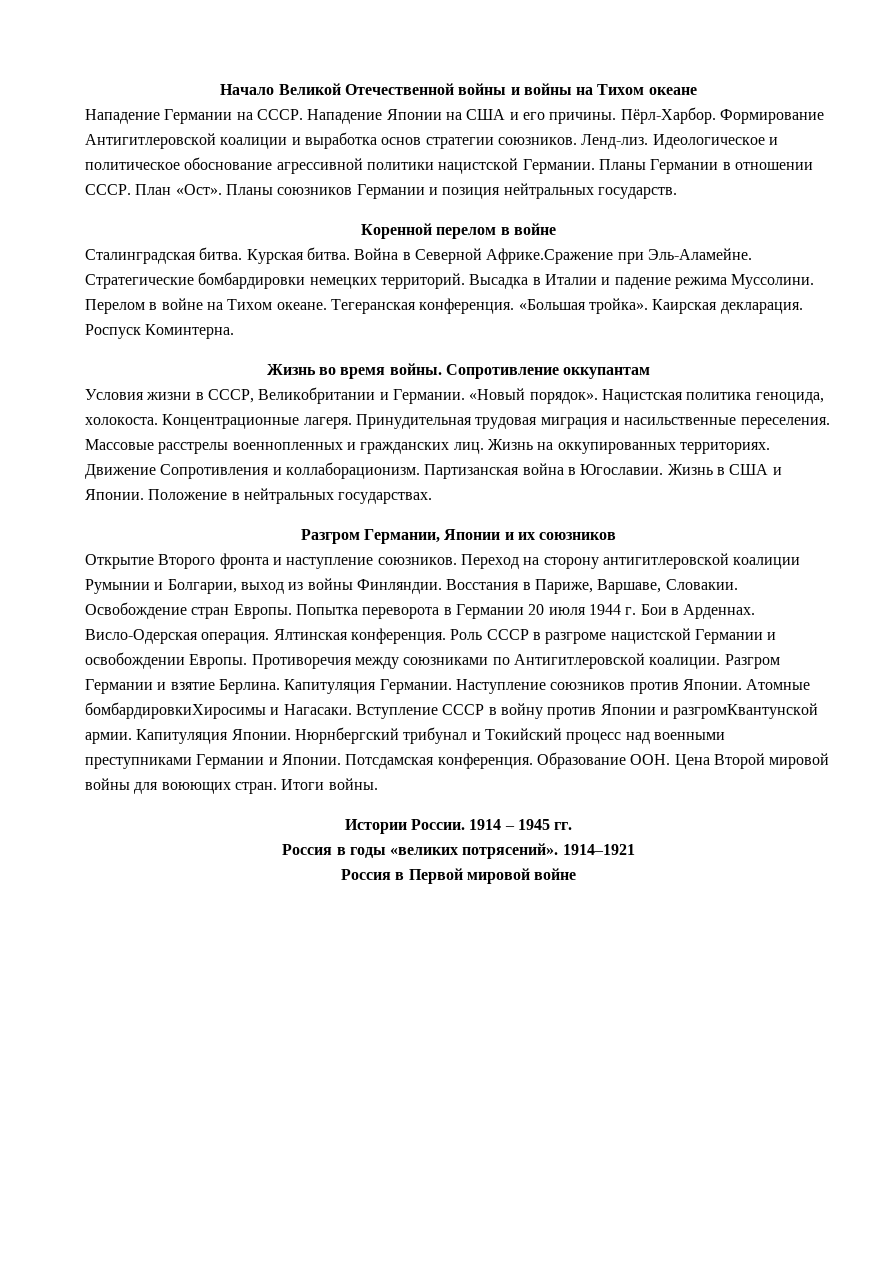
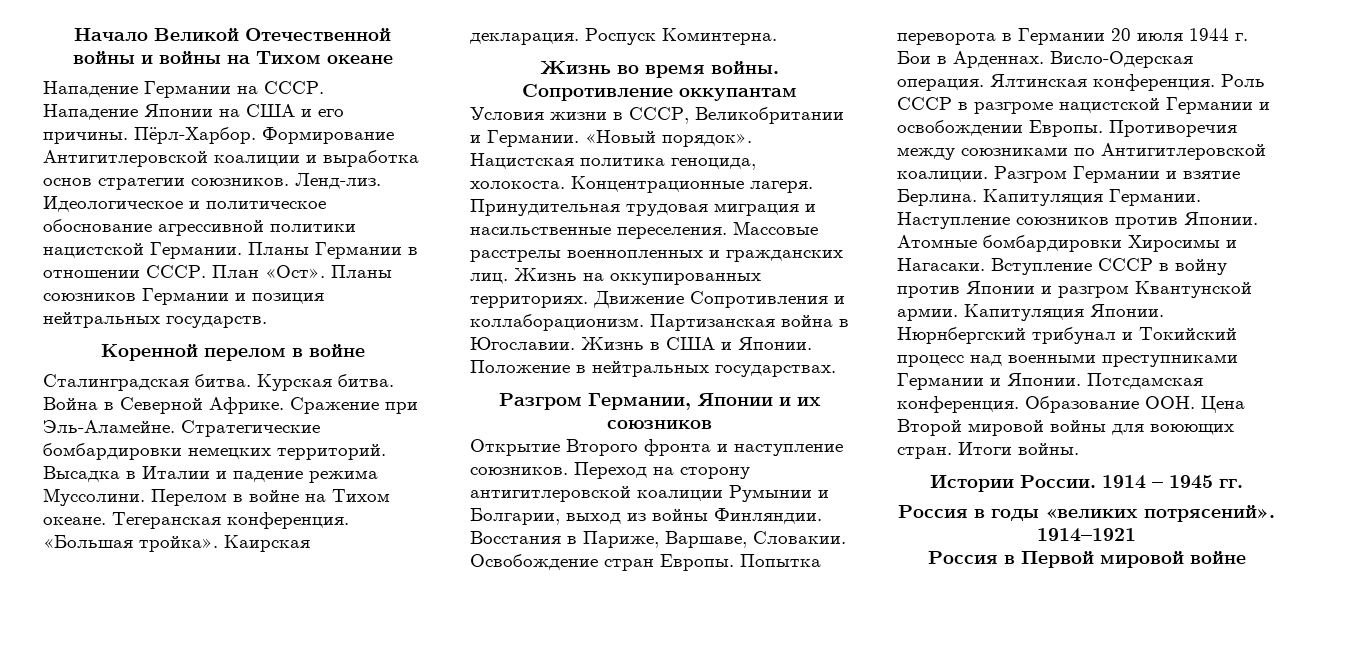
[486,248,614,264] Африке.Сражение -> [209,397,379,414] Африке. Сражение
[85,702,266,719] бомбардировкиХиросимы -> [983,235,1220,252] бомбардировки Хиросимы
[673,703,819,719] разгромКвантунской -> [1058,281,1252,298] разгром Квантунской

